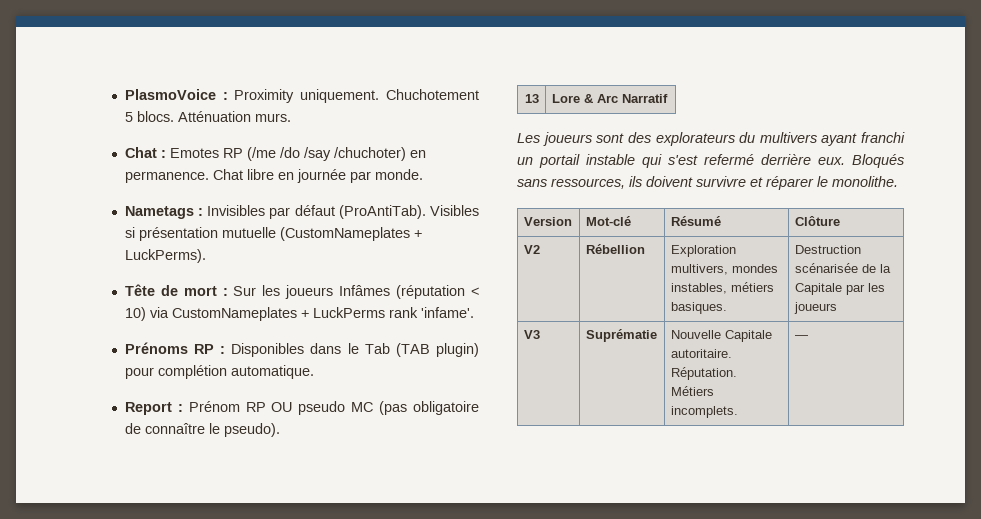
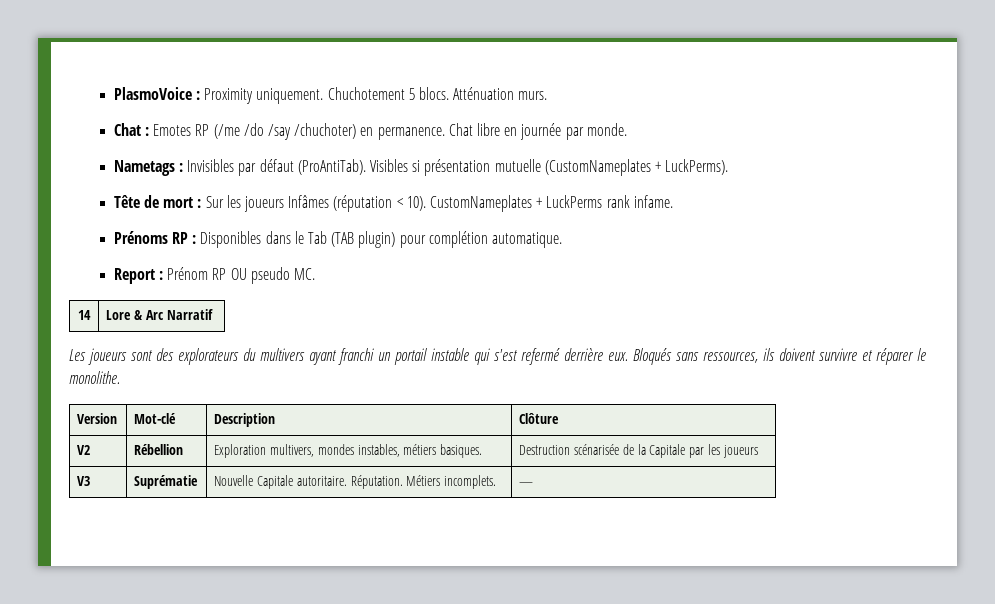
[124,307,169,321] 10) via -> [406,196,426,211] 10).
[420,307,474,318] 'infame'. -> [633,195,673,208] infame.
[351,401,479,415] [124,423,280,437] [524,94,539,103] MC (pas obligatoire de connaître le pseudo). // 13 -> [294,268,316,280] [78,310,91,320] MC. // 14
[670,216,721,226] Résumé -> [214,413,276,427] Description

